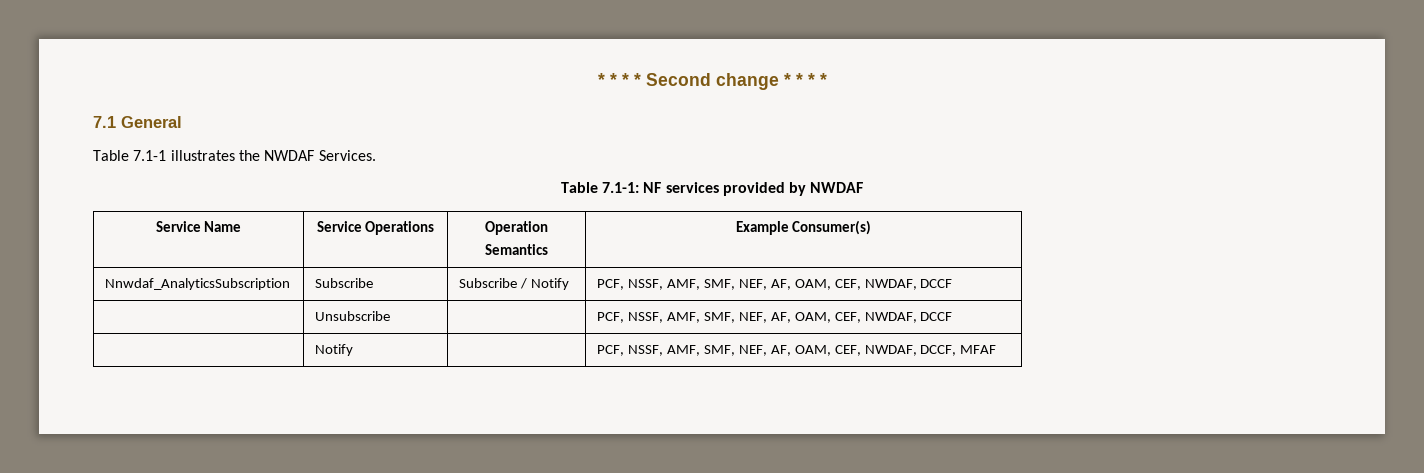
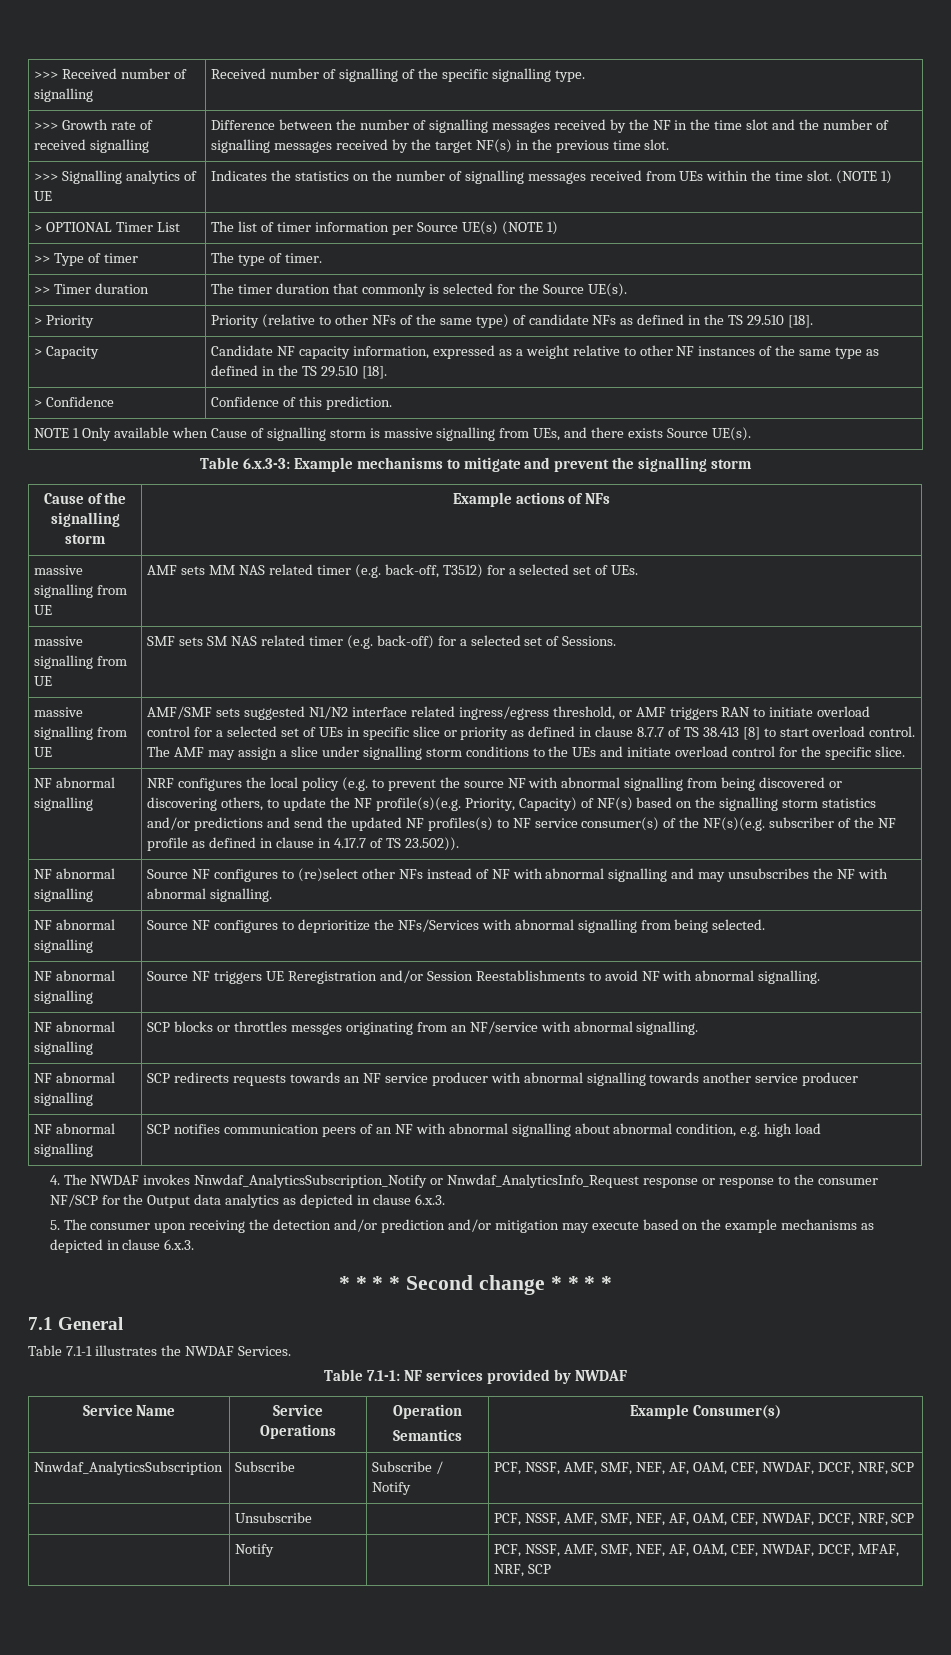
(597, 79) none -> [34,68,188,79] [34,88,94,102] [211,68,585,82] [34,119,154,130] [34,139,150,153] [211,119,889,133] [211,139,670,153] [34,170,198,184] [34,191,53,201] [211,170,892,184] [34,222,181,232] [211,221,558,235] [34,253,139,266] [211,252,323,266] [34,283,150,294] [211,283,627,297] [34,315,95,328] [211,314,813,328] [34,346,100,359] [211,345,879,359] [211,365,388,379] [34,396,115,407] [211,396,393,410] [34,427,751,441] [199,457,753,472] [43,492,127,504] [50,512,120,527] [65,534,106,544] [452,492,611,507] [34,565,84,575] [34,584,128,598] [34,605,53,615] [147,564,639,578] [34,636,84,646] [34,655,128,669] [34,676,53,686] [147,635,617,649] [34,707,84,717] [34,726,128,740] [34,747,53,757] [147,706,871,720] [147,726,916,740] [147,746,905,760] [34,777,116,788] [34,797,94,811] [147,777,842,791] [147,797,877,811] [147,817,896,831] [147,837,459,851] [34,868,116,879] [34,888,94,902] [147,868,888,882] [147,888,273,902] [34,919,116,930] [34,939,94,953] [147,919,766,933] [34,970,116,981] [34,990,94,1004] [147,970,821,984] [34,1021,116,1032] [34,1041,94,1055] [147,1021,699,1035] [34,1072,116,1083] [34,1092,94,1106] [147,1072,859,1086] [34,1123,116,1134] [34,1143,94,1157] [147,1123,822,1137] [49,1174,878,1188] [49,1194,445,1208] [49,1219,875,1233] [49,1239,195,1253] >>> Received number of signalling | Received number of signalling of the specific signalling type. // >>> Growth rate of received signalling | Difference between the number of signalling messages received by the NF in the time slot and the number of signalling messages received by the target NF(s) in the previous time slot. // >>> Signalling analytics of UE | Indicates the statistics on the number of signalling messages received from UEs within the time slot. (NOTE 1) // > OPTIONAL Timer List | The list of timer information per Source UE(s) (NOTE 1) // >> Type of timer | The type of timer. // >> Timer duration | The timer duration that commonly is selected for the Source UE(s). // > Priority | Priority (relative to other NFs of the same type) of candidate NFs as defined in the TS 29.510 [18]. // > Capacity | Candidate NF capacity information, expressed as a weight relative to other NF instances of the same type as defined in the TS 29.510 [18]. // > Confidence | Confidence of this prediction. // NOTE 1 Only available when Cause of signalling storm is massive signalling from UEs, and there exists Source UE(s). // Table 6.x.3-3: Example mechanisms to mitigate and prevent the signalling storm // Cause of the signalling storm | Example actions of NFs // massive signalling from UE | AMF sets MM NAS related timer (e.g. back-off, T3512) for a selected set of UEs. // massive signalling from UE | SMF sets SM NAS related timer (e.g. back-off) for a selected set of Sessions. // massive signalling from UE | AMF/SMF sets suggested N1/N2 interface related ingress/egress threshold, or AMF triggers RAN to initiate overload control for a selected set of UEs in specific slice or priority as defined in clause 8.7.7 of TS 38.413 [8] to start overload control. The AMF may assign a slice under signalling storm conditions to the UEs and initiate overload control for the specific slice. // NF abnormal signalling | NRF configures the local policy (e.g. to prevent the source NF with abnormal signalling from being discovered or discovering others, to update the NF profile(s)(e.g. Priority, Capacity) of NF(s) based on the signalling storm statistics and/or predictions and send the updated NF profiles(s) to NF service consumer(s) of the NF(s)(e.g. subscriber of the NF profile as defined in clause in 4.17.7 of TS 23.502)). // NF abnormal signalling | Source NF configures to (re)select other NFs instead of NF with abnormal signalling and may unsubscribes the NF with abnormal signalling. // NF abnormal signalling | Source NF configures to deprioritize the NFs/Services with abnormal signalling from being selected. // NF abnormal signalling | Source NF triggers UE Reregistration and/or Session Reestablishments to avoid NF with abnormal signalling. // NF abnormal signalling | SCP blocks or throttles messges originating from an NF/service with abnormal signalling. // NF abnormal signalling | SCP redirects requests towards an NF service producer with abnormal signalling towards another service producer // NF abnormal signalling | SCP notifies communication peers of an NF with abnormal signalling about abnormal condition, e.g. high load // 4. The NWDAF invokes Nnwdaf_AnalyticsSubscription_Notify or Nnwdaf_AnalyticsInfo_Request response or response to the consumer NF/SCP for the Output data analytics as depicted in clause 6.x.3. // 5. The consumer upon receiving the detection and/or prediction and/or mitigation may execute based on the example mechanisms as depicted in clause 6.x.3. //
[920,279,953,288] DCCF -> [817,1462,915,1475] DCCF, NRF, SCP
[920,312,953,321] DCCF -> [817,1513,915,1526] DCCF, NRF, SCP
[960,345,997,354] MFAF -> [857,1544,899,1557] [494,1564,552,1577] MFAF, NRF, SCP

